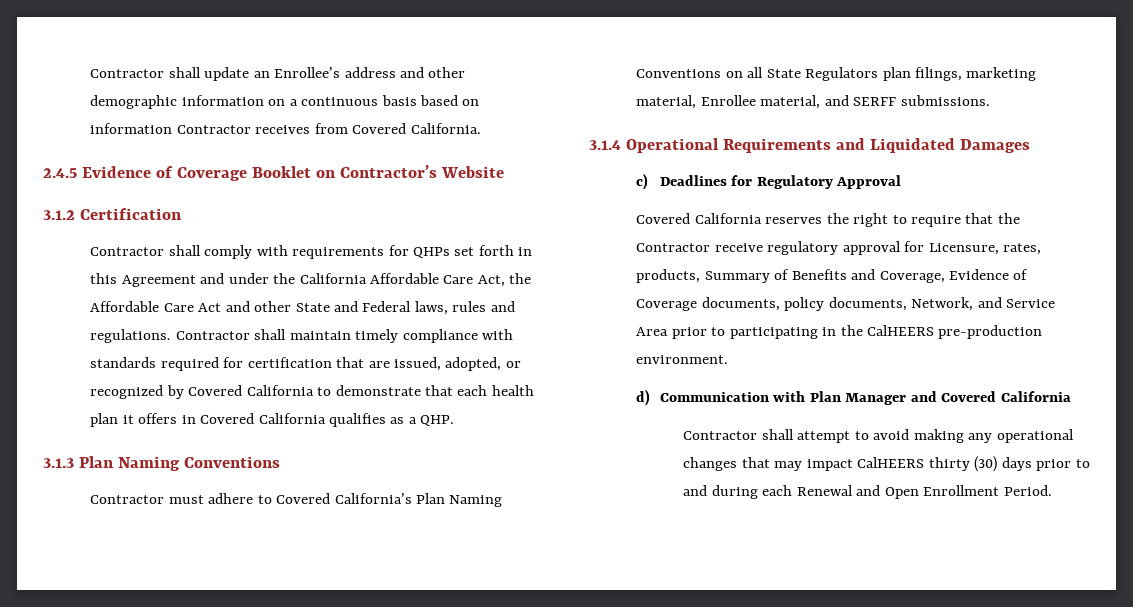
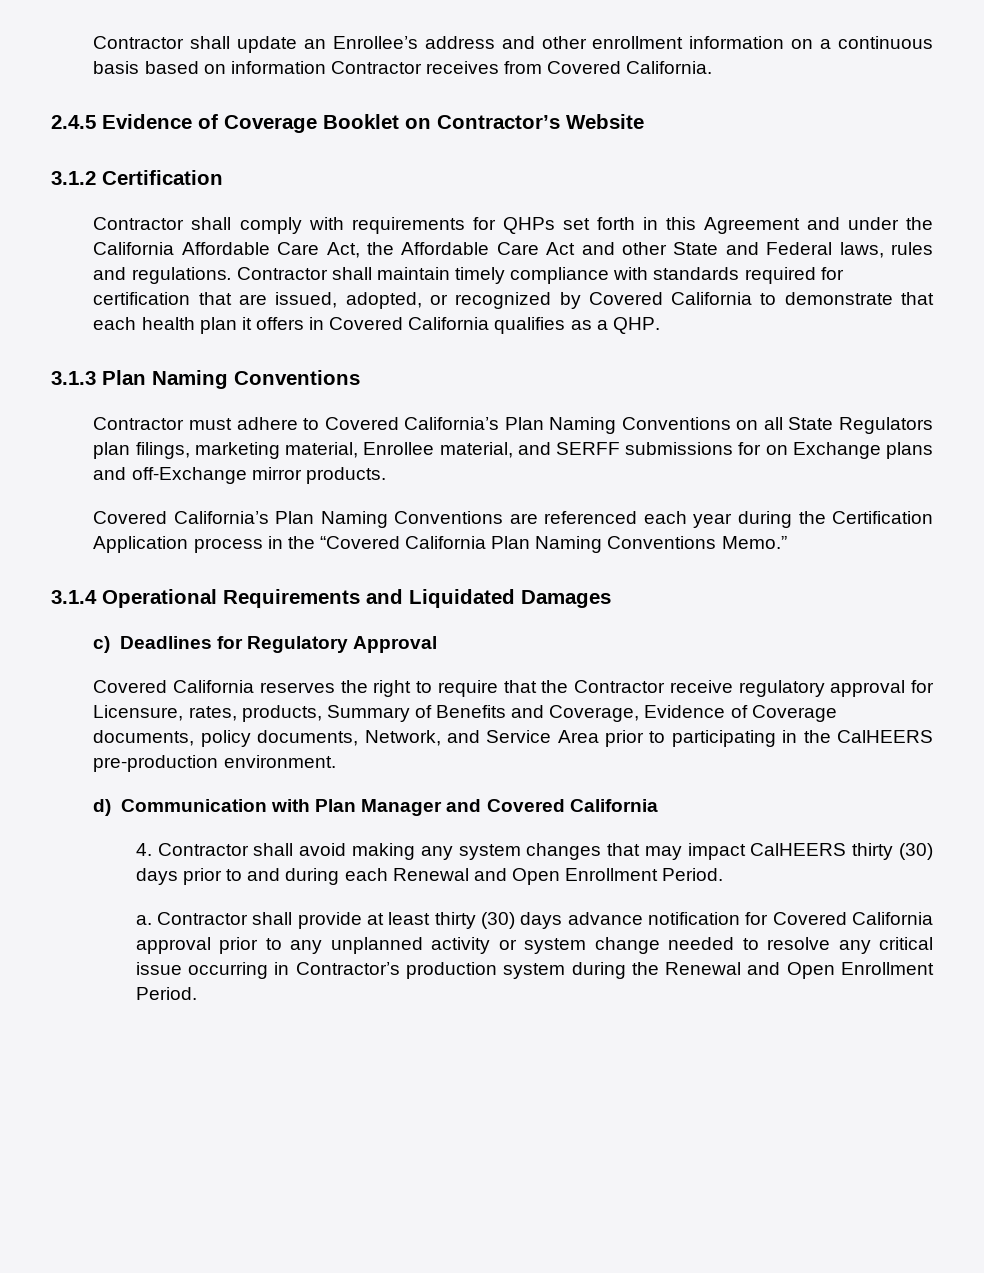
[90,95,178,109] demographic -> [592,36,684,49] enrollment
[900,95,990,106] submissions. -> [625,442,934,459] [93,467,386,484] [93,511,933,528] [93,536,787,553] submissions for on Exchange plans and off-Exchange mirror products. // Covered California’s Plan Naming Conventions are referenced each year during the Certification Application process in the “Covered California Plan Naming Conventions Memo.”
[683,429,869,443] Contractor shall attempt to -> [135,843,294,856] 4. Contractor shall
[996,429,1074,443] operational -> [458,844,521,860] system
(1052, 490) none -> [135,912,933,929] [135,937,933,954] [135,962,935,979] [135,987,197,1000] // a. Contractor shall provide at least thirty (30) days advance notification for Covered California approval prior to any unplanned activity or system change needed to resolve any critical issue occurring in Contractor’s production system during the Renewal and Open Enrollment Period.

